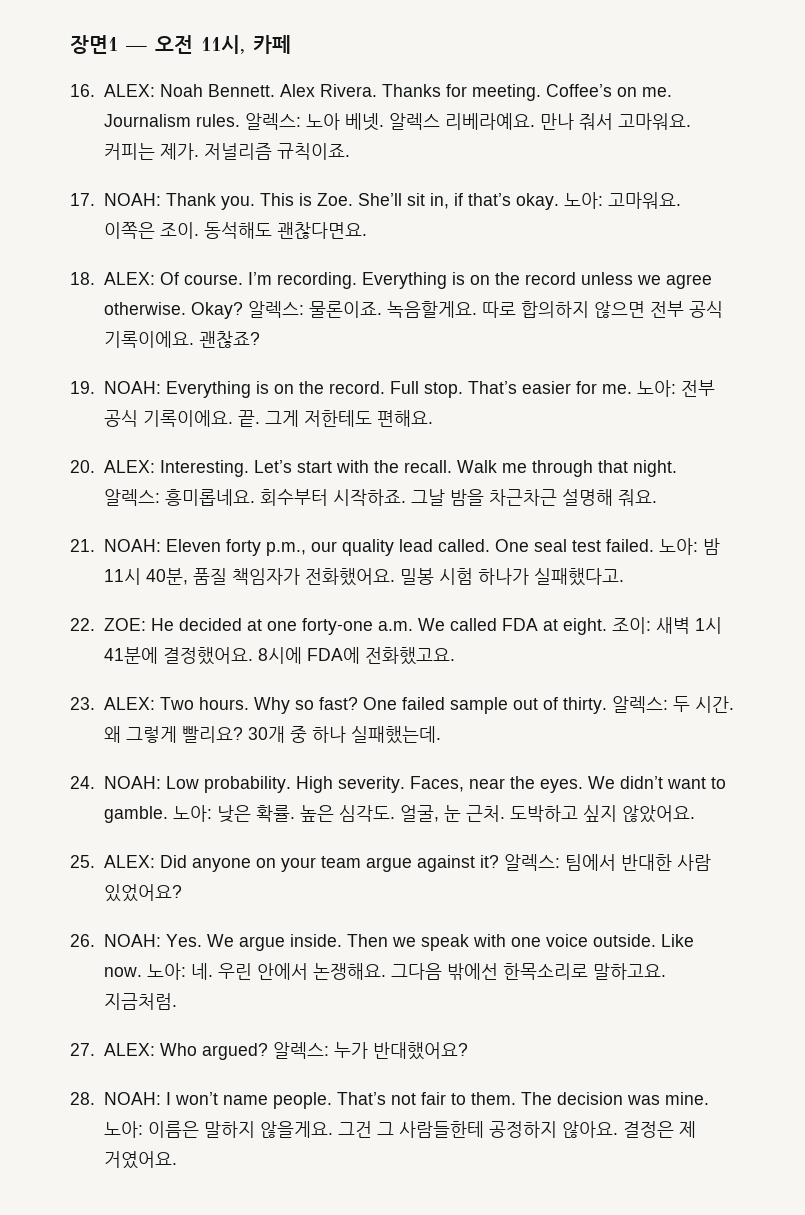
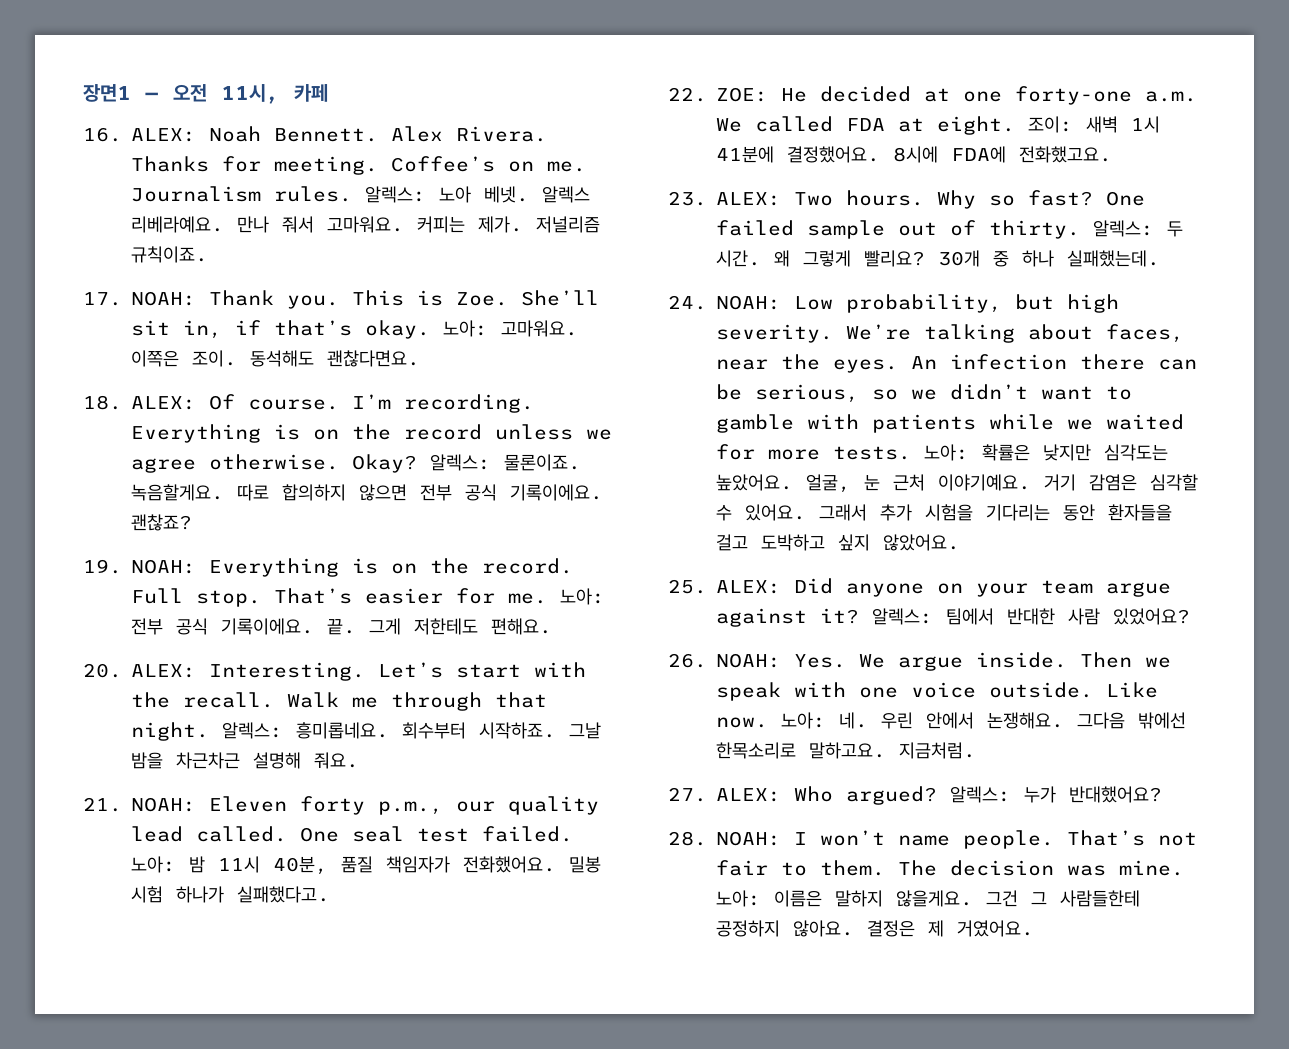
[203,776,726,793] [103,805,505,823] probability. High severity. Faces, near the eyes. We didn’t want to gamble. 노아: 낮은 확률. 높은 심각도. 얼굴, 눈 근처. -> [846,294,1120,313] [716,324,1185,343] [716,354,1198,373] [716,384,1133,403] [716,414,1185,433] [716,444,1169,461] [716,474,1199,493] [716,504,1173,521] [716,534,749,551] probability, but high severity. We’re talking about faces, near the eyes. An infection there can be serious, so we didn’t want to gamble with patients while we waited for more tests. 노아: 확률은 낮지만 심각도는 높았어요. 얼굴, 눈 근처 이야기예요. 거기 감염은 심각할 수 있어요. 그래서 추가 시험을 기다리는 동안 환자들을 걸고

